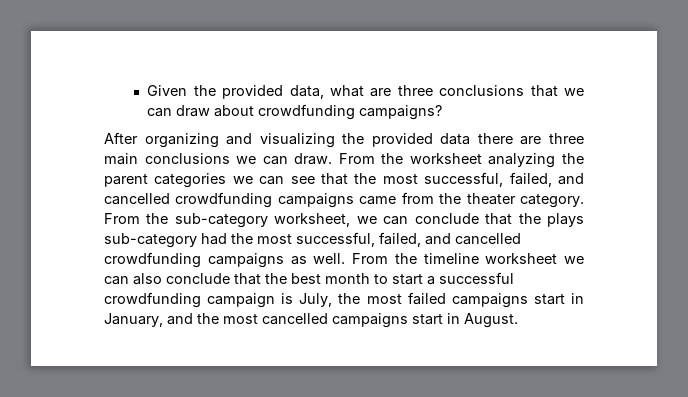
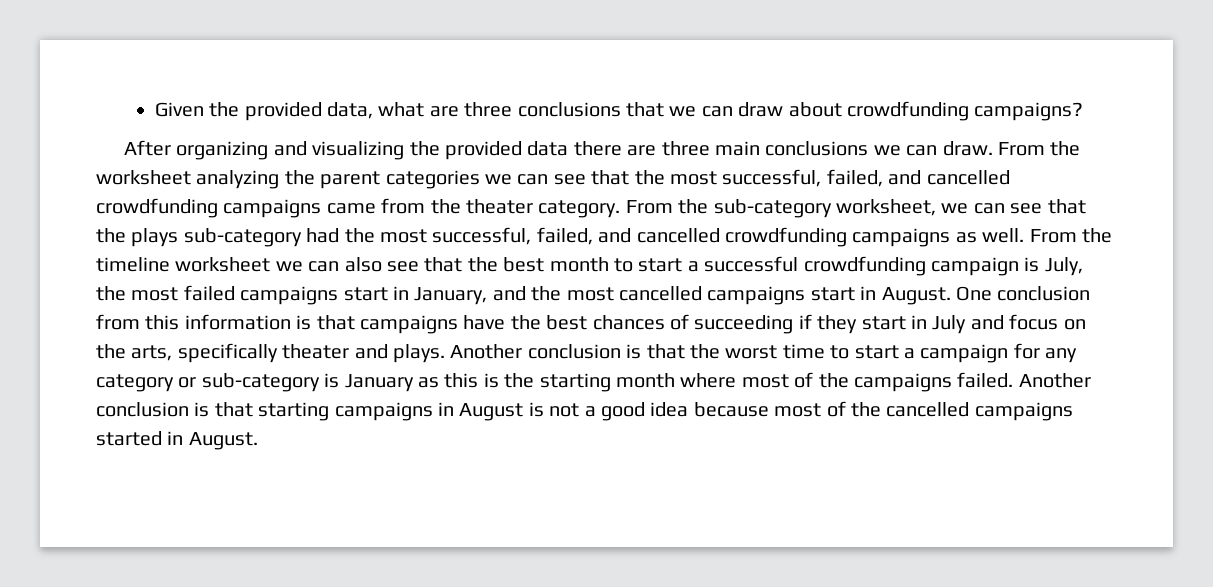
[414,213,479,224] conclude -> [1010,203,1043,214] see
[166,273,230,284] conclude -> [387,261,419,272] see
(518, 320) none -> [955,286,1091,301] [96,314,1086,334] [96,343,1078,363] [96,372,1091,392] [96,401,1073,421] [96,431,258,450] One conclusion from this information is that campaigns have the best chances of succeeding if they start in July and focus on the arts, specifically theater and plays. Another conclusion is that the worst time to start a campaign for any category or sub-category is January as this is the starting month where most of the campaigns failed. Another conclusion is that starting campaigns in August is not a good idea because most of the cancelled campaigns started in August.

